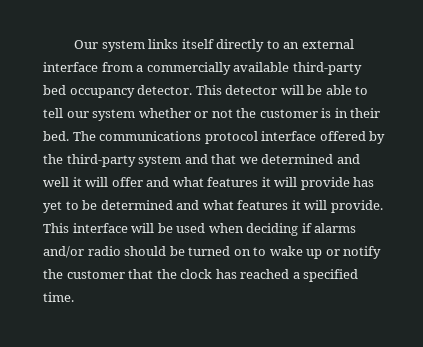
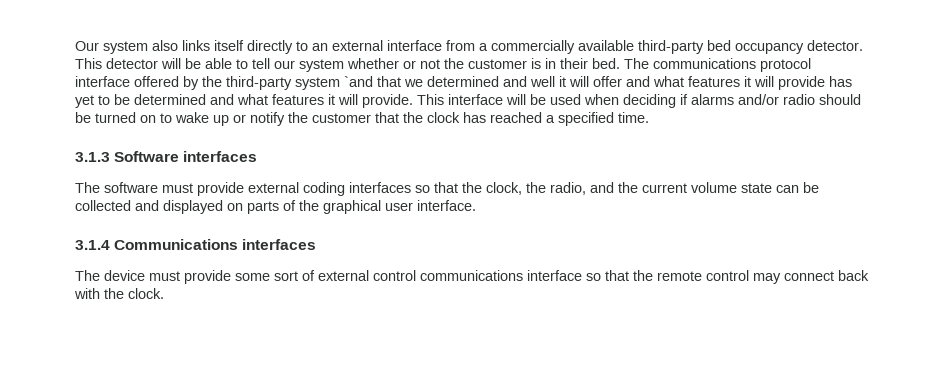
(145, 46) none -> [152,40,178,51] also
[184,154,208,164] and -> [344,76,373,87] `and
(74, 297) none -> [75,151,258,162] [75,182,819,196] [75,200,476,214] [75,239,317,250] [75,270,869,284] [74,288,164,299] // 3.1.3 Software interfaces // The software must provide external coding interfaces so that the clock, the radio, and the current volume state can be collected and displayed on parts of the graphical user interface. // 3.1.4 Communications interfaces // The device must provide some sort of external control communications interface so that the remote control may connect back with the clock.

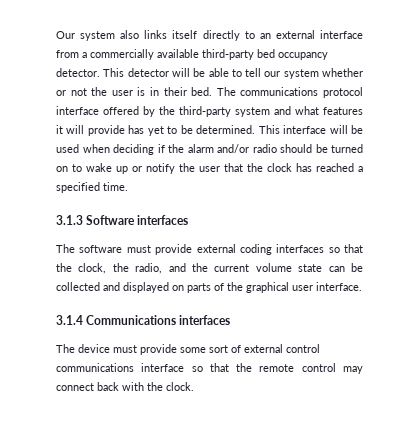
[468,59,527,69] customer -> [111,90,133,96] user
[344,76,622,87] `and that we determined and well it will offer -> (270, 112) none
[134,94,413,108] determined and what features it will provide. -> [196,125,256,134] determined.
[691,94,734,105] alarms -> [168,144,214,153] the alarm
[312,113,371,123] customer -> [199,166,220,172] user

